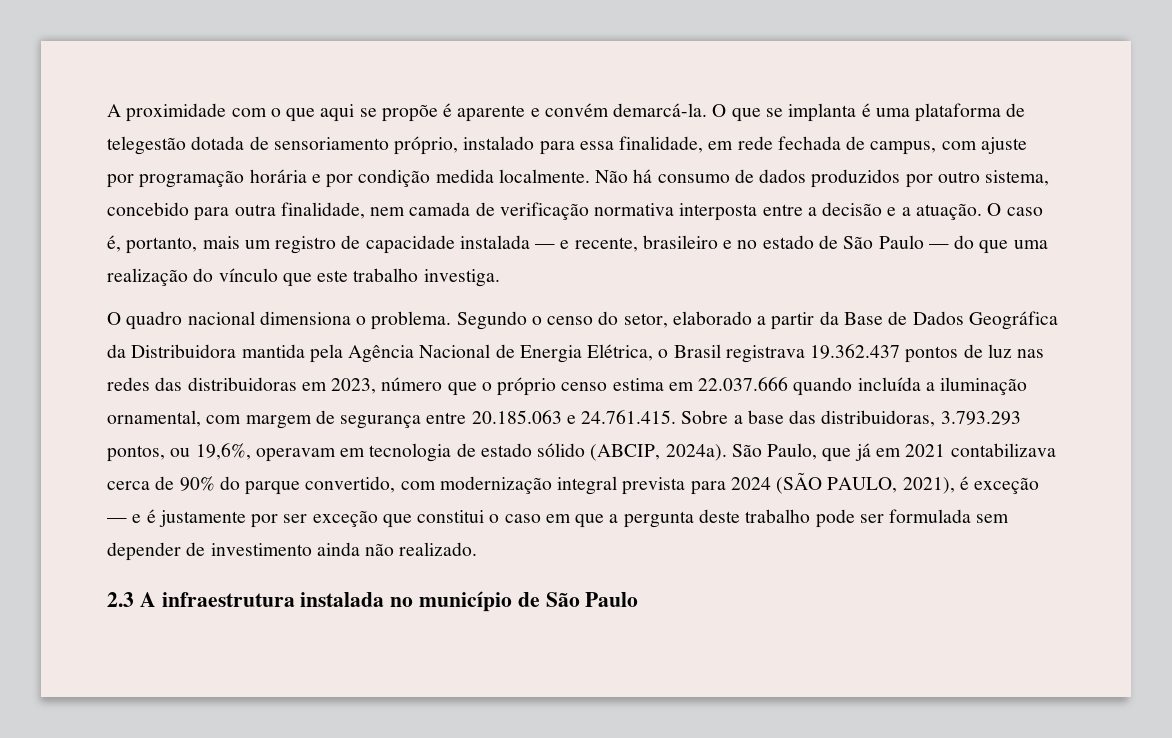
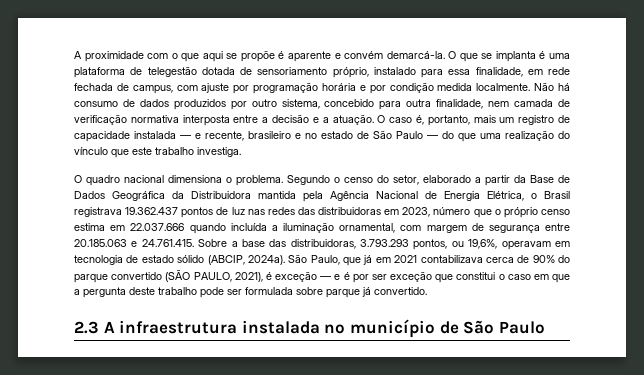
[305,476,771,495] convertido, com modernização integral prevista para 2024 -> [111,272,163,280] convertido
[158,510,246,527] justamente -> (350, 276) none
[976,514,1010,523] [107,542,478,561] sem depender de investimento ainda não realizado. -> [296,287,427,298] sobre parque já convertido.

